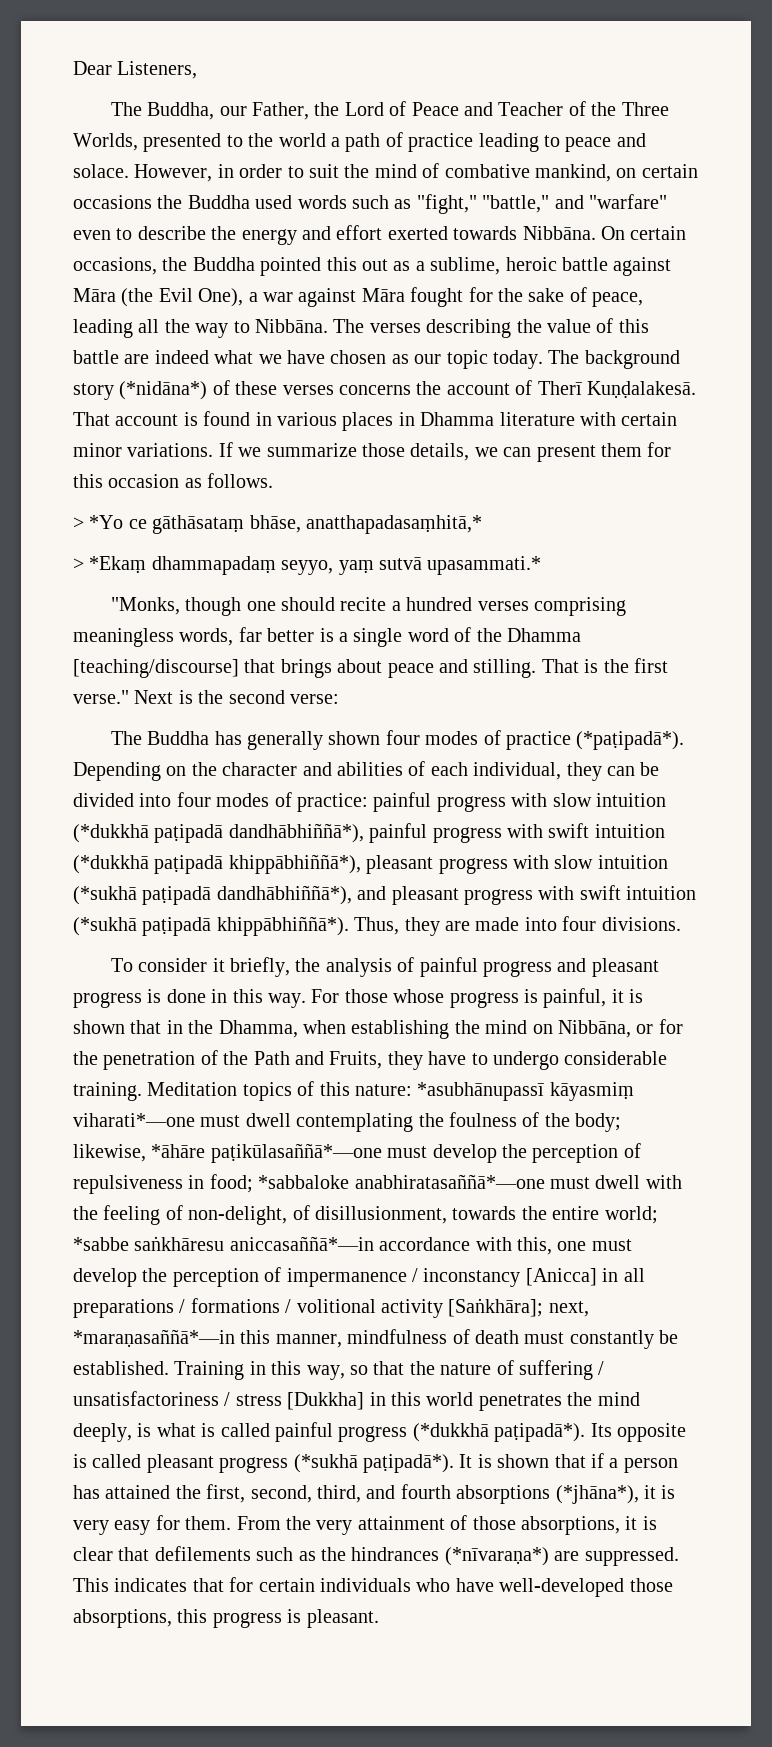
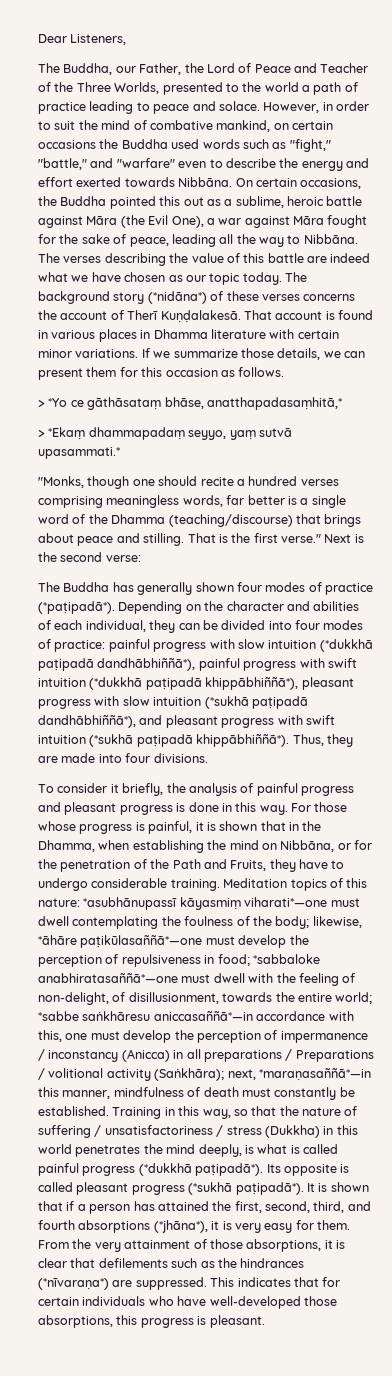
[73,659,239,678] [teaching/discourse] -> [168,514,293,527] (teaching/discourse)
[525,1268,597,1286] [Anicca] -> [121,1049,170,1062] (Anicca)
[190,1298,280,1313] formations -> [295,1050,374,1062] Preparations
[448,1298,544,1317] [Saṅkhāra]; -> [154,1068,225,1081] (Saṅkhāra);
[287,1392,365,1410] [Dukkha] -> [264,1125,320,1138] (Dukkha)

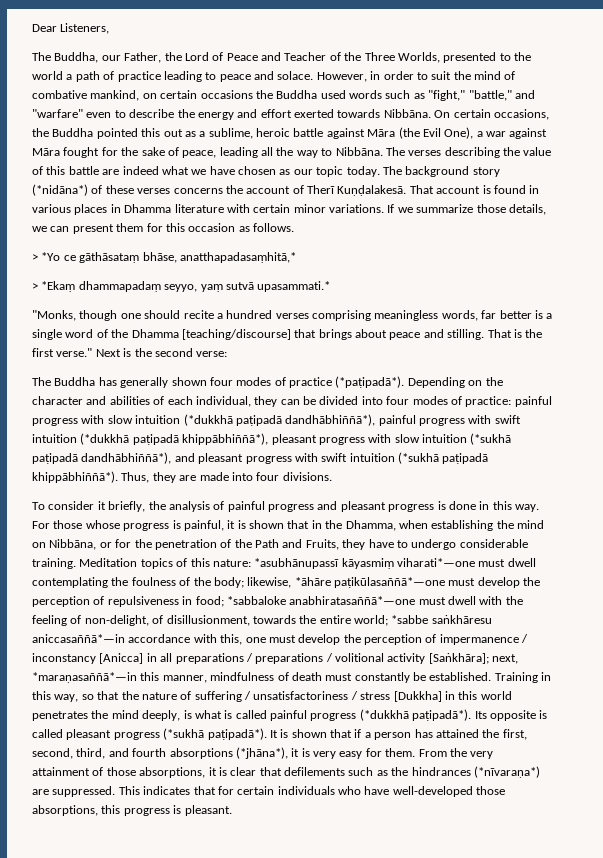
[168,514,293,527] (teaching/discourse) -> [181,329,291,340] [teaching/discourse]
[121,1049,170,1062] (Anicca) -> [99,653,144,664] [Anicca]
[295,1050,374,1062] Preparations -> [255,653,324,664] preparations
[154,1068,225,1081] (Saṅkhāra); -> [428,653,489,664] [Saṅkhāra];
[264,1125,320,1138] (Dukkha) -> [393,691,442,702] [Dukkha]

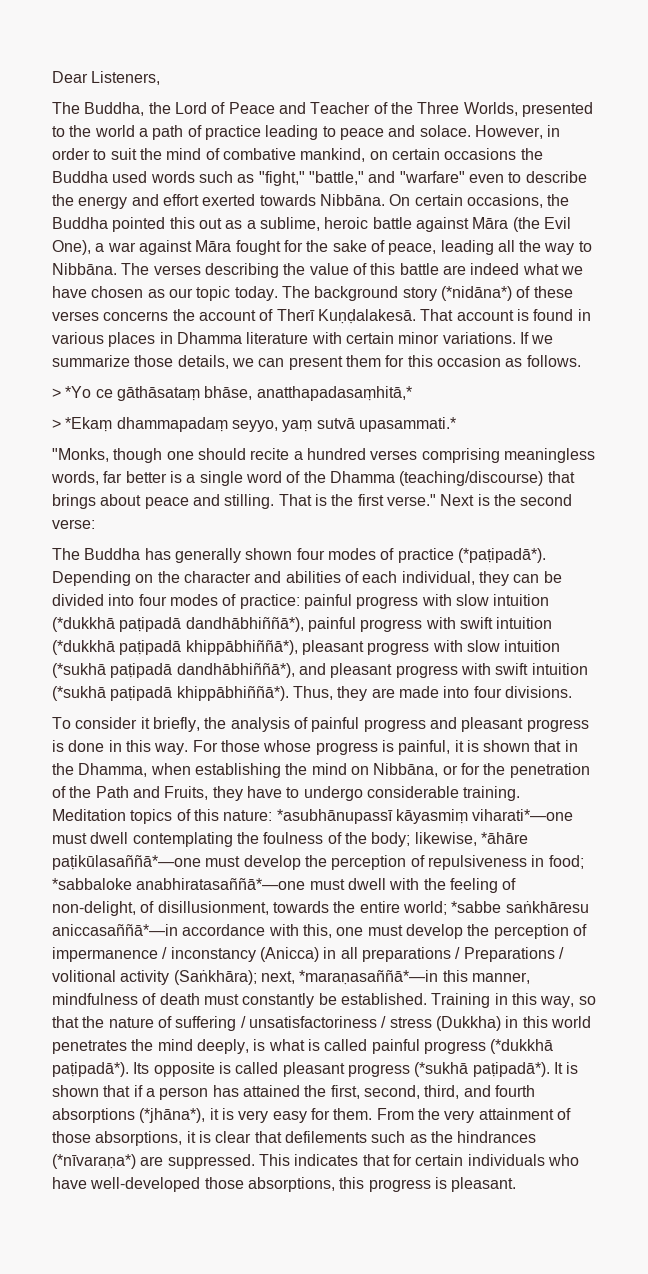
[101,52,162,63] our Father, -> (145, 109) none
[181,329,291,340] [teaching/discourse] -> [399,471,544,486] (teaching/discourse)
[99,653,144,664] [Anicca] -> [259,947,319,962] (Anicca)
[255,653,324,664] preparations -> [463,947,555,962] Preparations
[428,653,489,664] [Saṅkhāra]; -> [173,970,257,985] (Saṅkhāra);
[393,691,442,702] [Dukkha] -> [435,1016,501,1031] (Dukkha)

